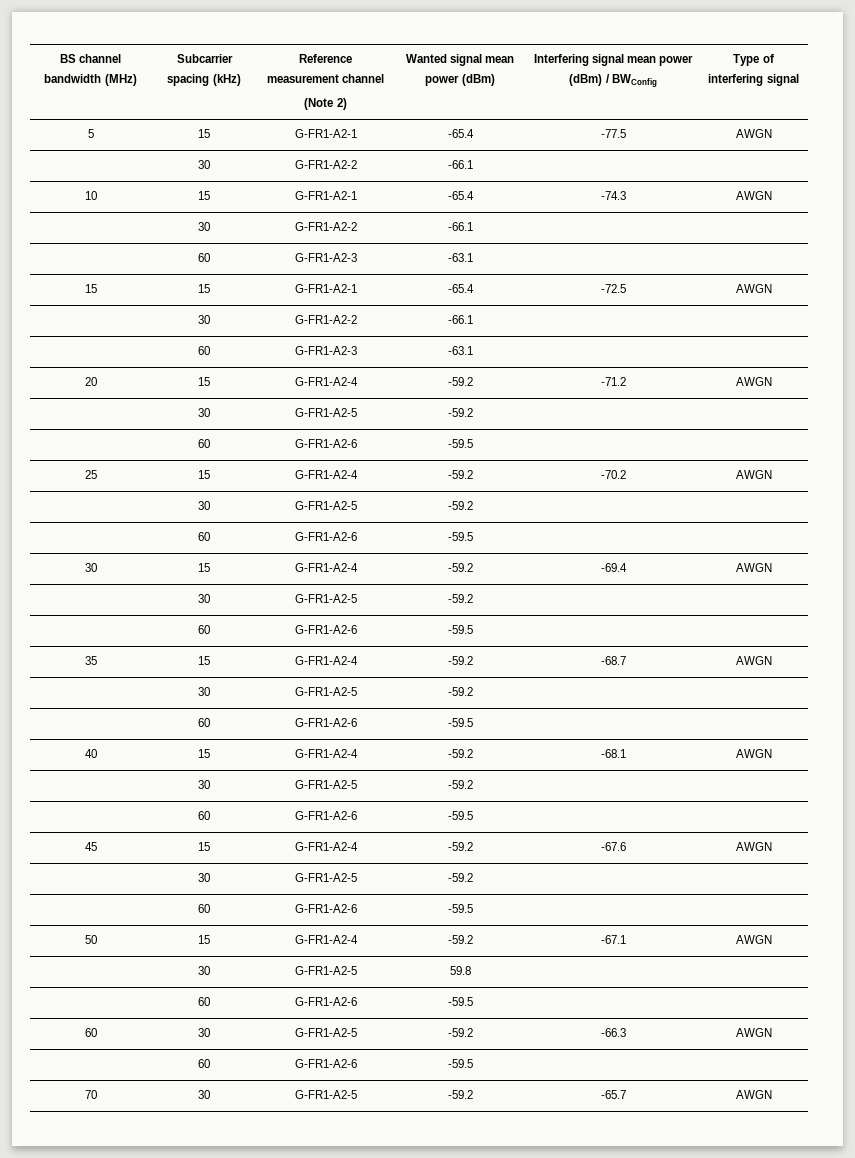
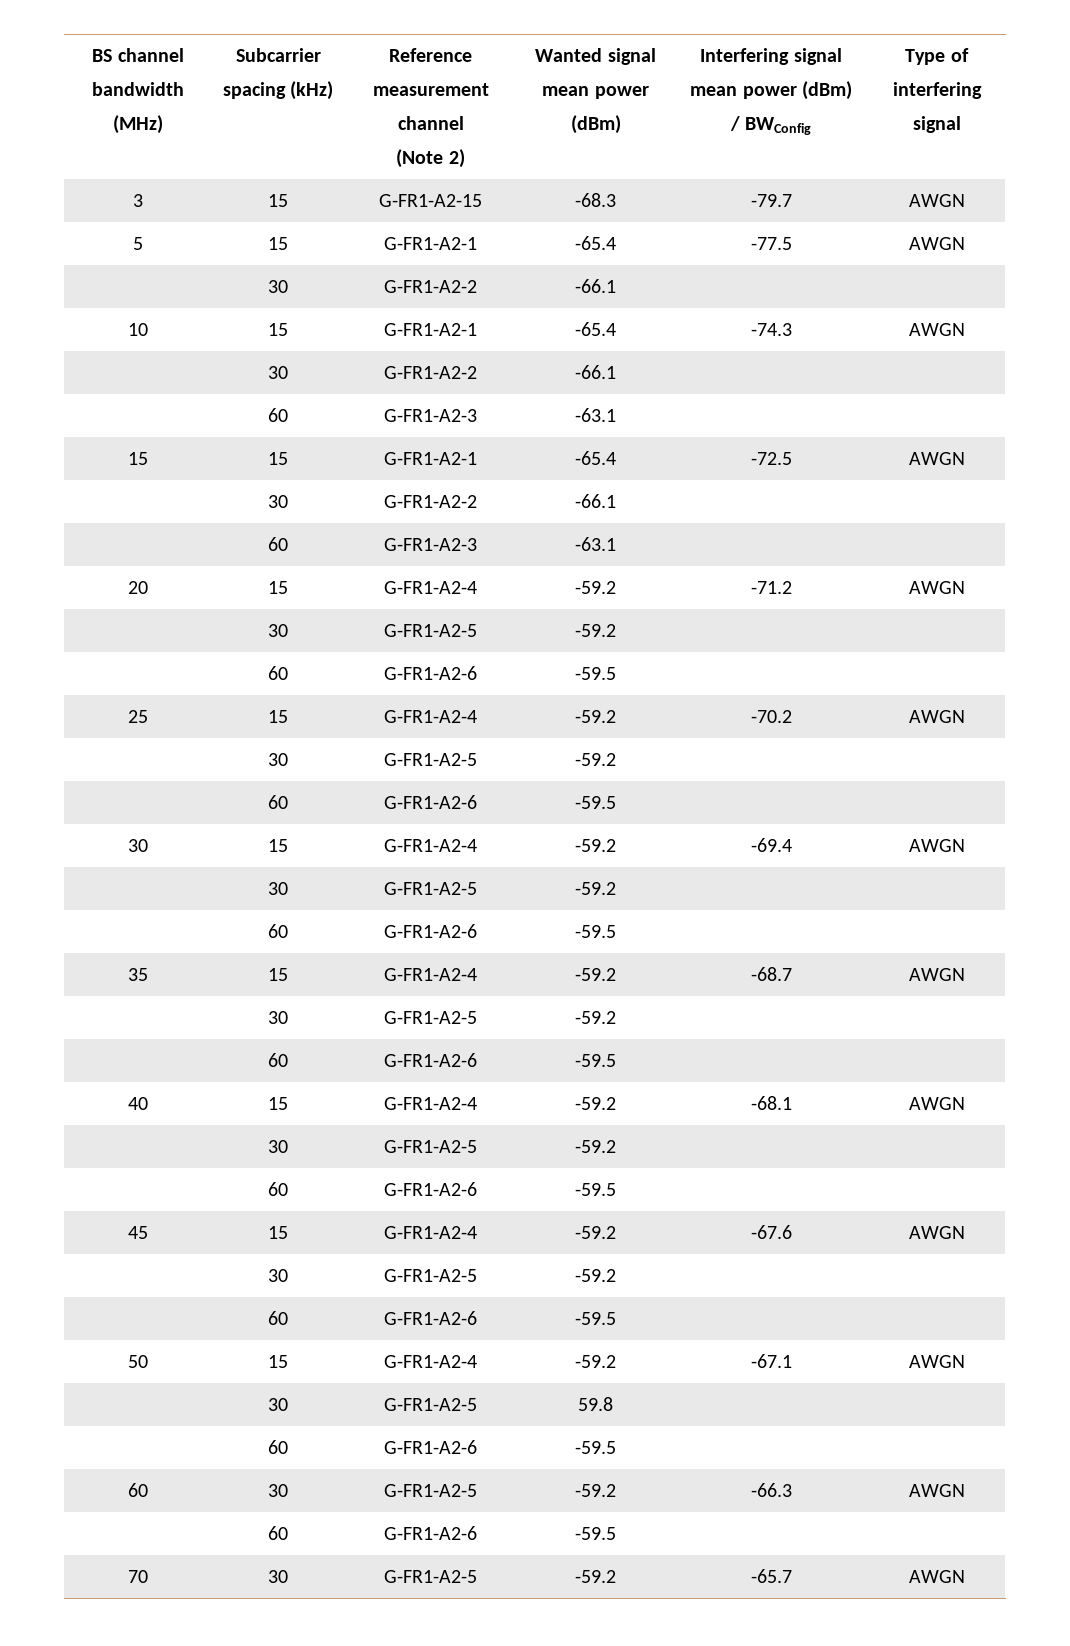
(799, 80) none -> [133,194,143,207] [268,194,288,207] [379,194,482,207] [575,193,616,207] [750,194,792,207] [908,194,965,207] // 3 | 15 | G-FR1-A2-15 | -68.3 | -79.7 | AWGN

